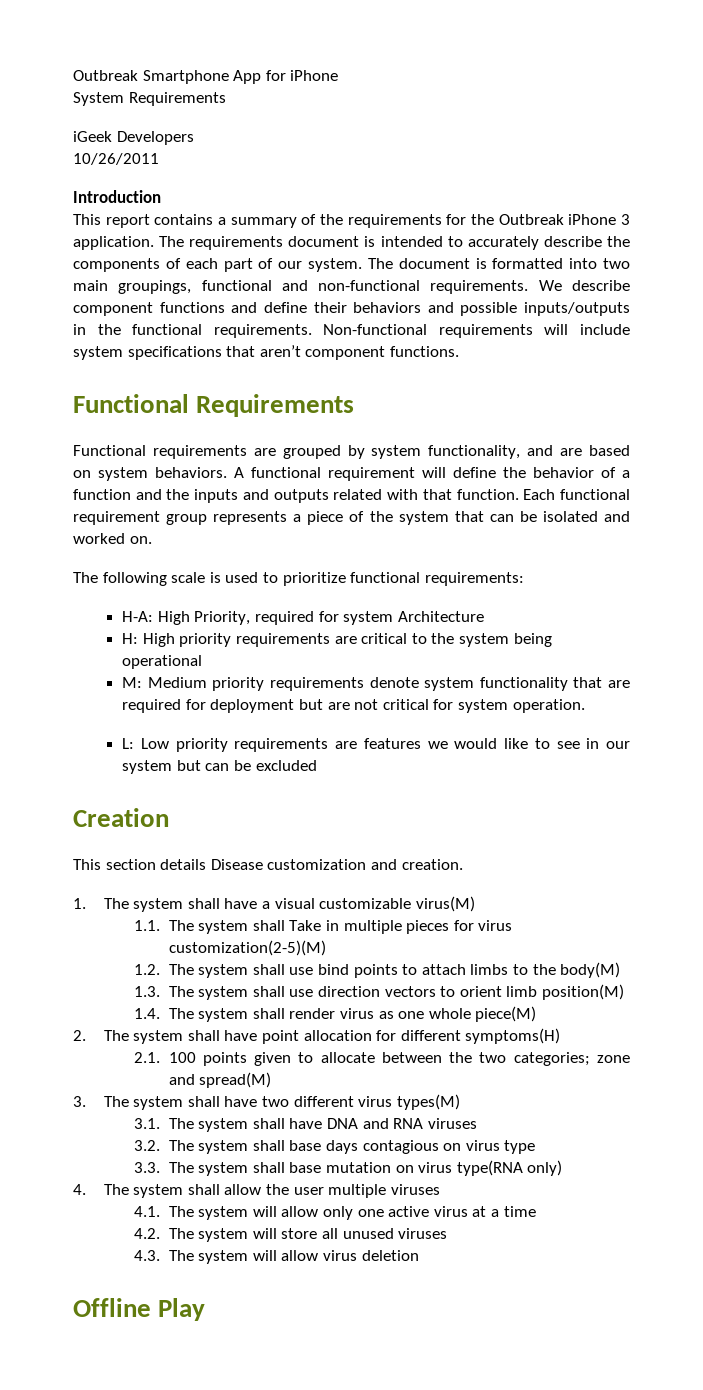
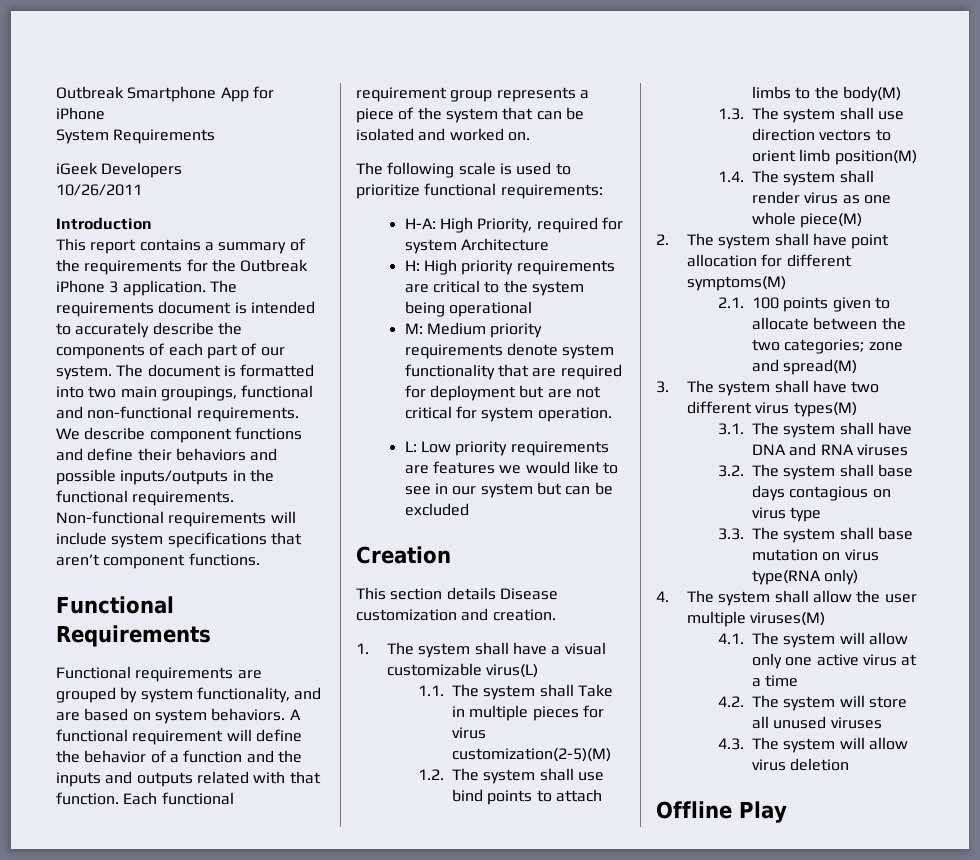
[415,896,475,912] virus(M) -> [486,664,539,678] virus(L)
[465,1028,561,1044] symptoms(H) -> [687,276,787,291] symptoms(M)
[390,1184,440,1195] viruses -> [750,612,826,626] viruses(M)

